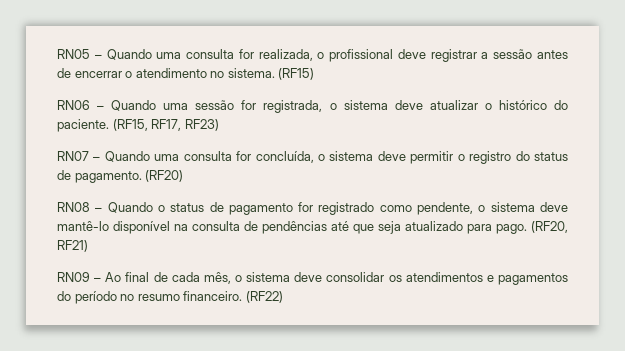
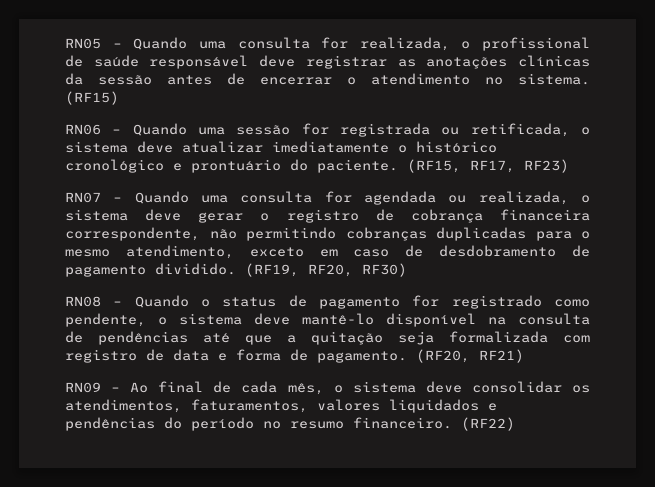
[397,49,489,62] deve registrar a -> [65,55,590,69] [65,73,83,85] de saúde responsável deve registrar as anotações clínicas da
[263,100,323,113] registrada, -> [340,123,570,137] registrada ou retificada,
(478, 105) none -> [272,141,389,153] imediatamente
(547, 105) none -> [65,159,281,173] cronológico e prontuário
[255,151,454,164] concluída, o sistema deve permitir -> [364,191,590,205] [65,209,244,223] agendada ou realizada, o sistema deve gerar
[515,151,569,161] [57,170,184,183] do status de pagamento. (RF20) -> [375,209,590,223] [65,227,590,241] [65,245,590,259] [65,263,407,277] de cobrança financeira correspondente, não permitindo cobranças duplicadas para o mesmo atendimento, exceto em caso de desdobramento de pagamento dividido. (RF19, RF20, RF30)
[378,221,527,234] seja atualizado para pago. -> [287,331,590,345] [65,349,407,363] a quitação seja formalizada com registro de data e forma de pagamento.
[405,272,568,285] atendimentos e pagamentos -> [65,399,497,413] [65,417,155,431] atendimentos, faturamentos, valores liquidados e pendências

